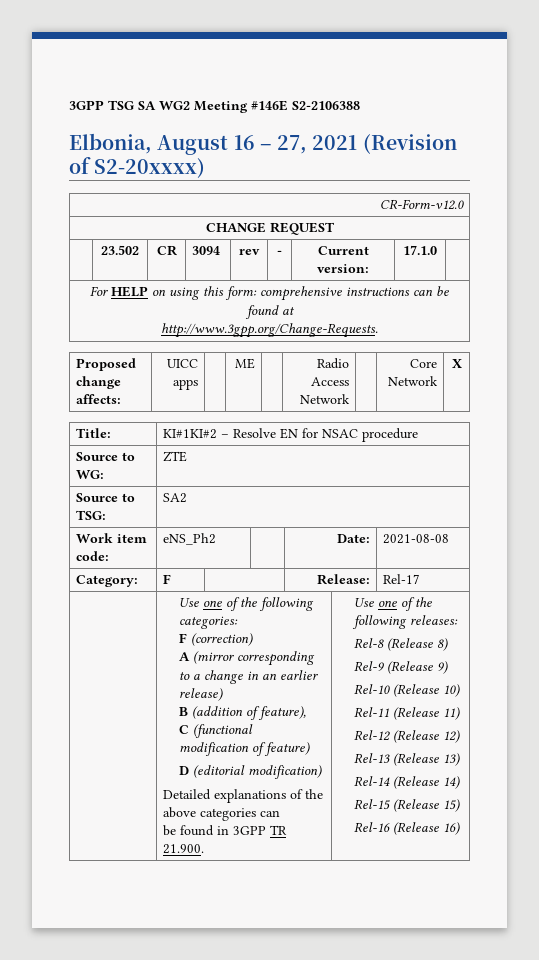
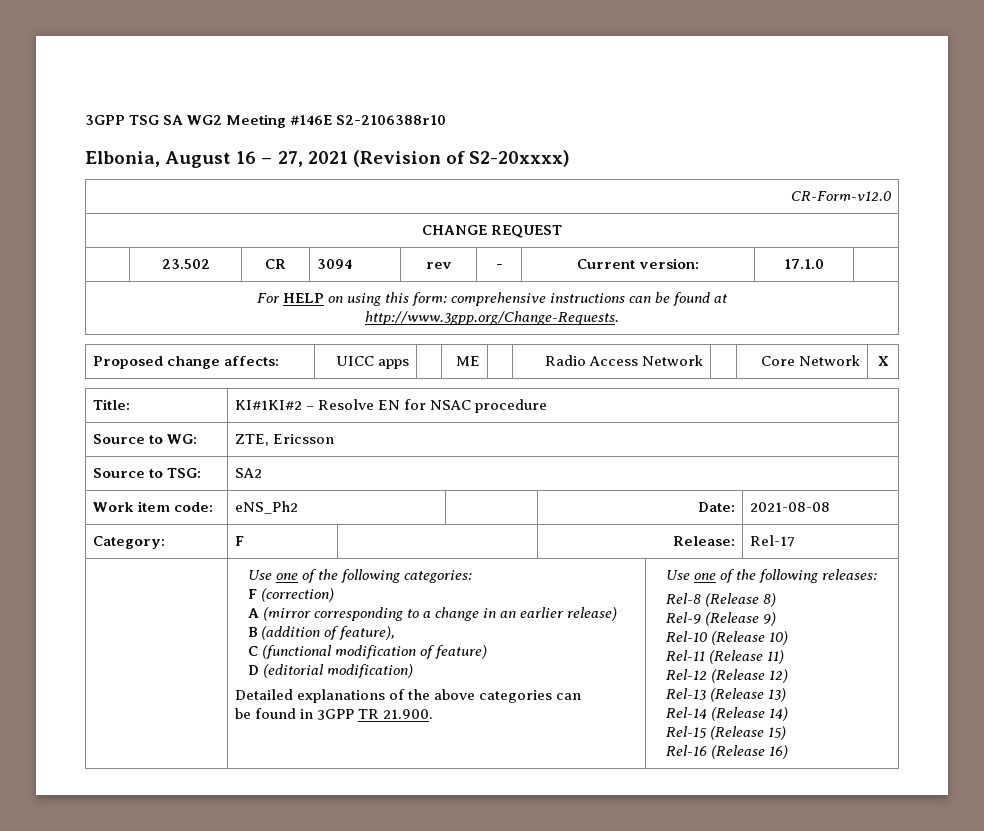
[292,101,360,110] S2-2106388 -> [336,115,447,125] S2-2106388r10
[163,451,188,462] ZTE -> [234,434,334,446] ZTE, Ericsson

